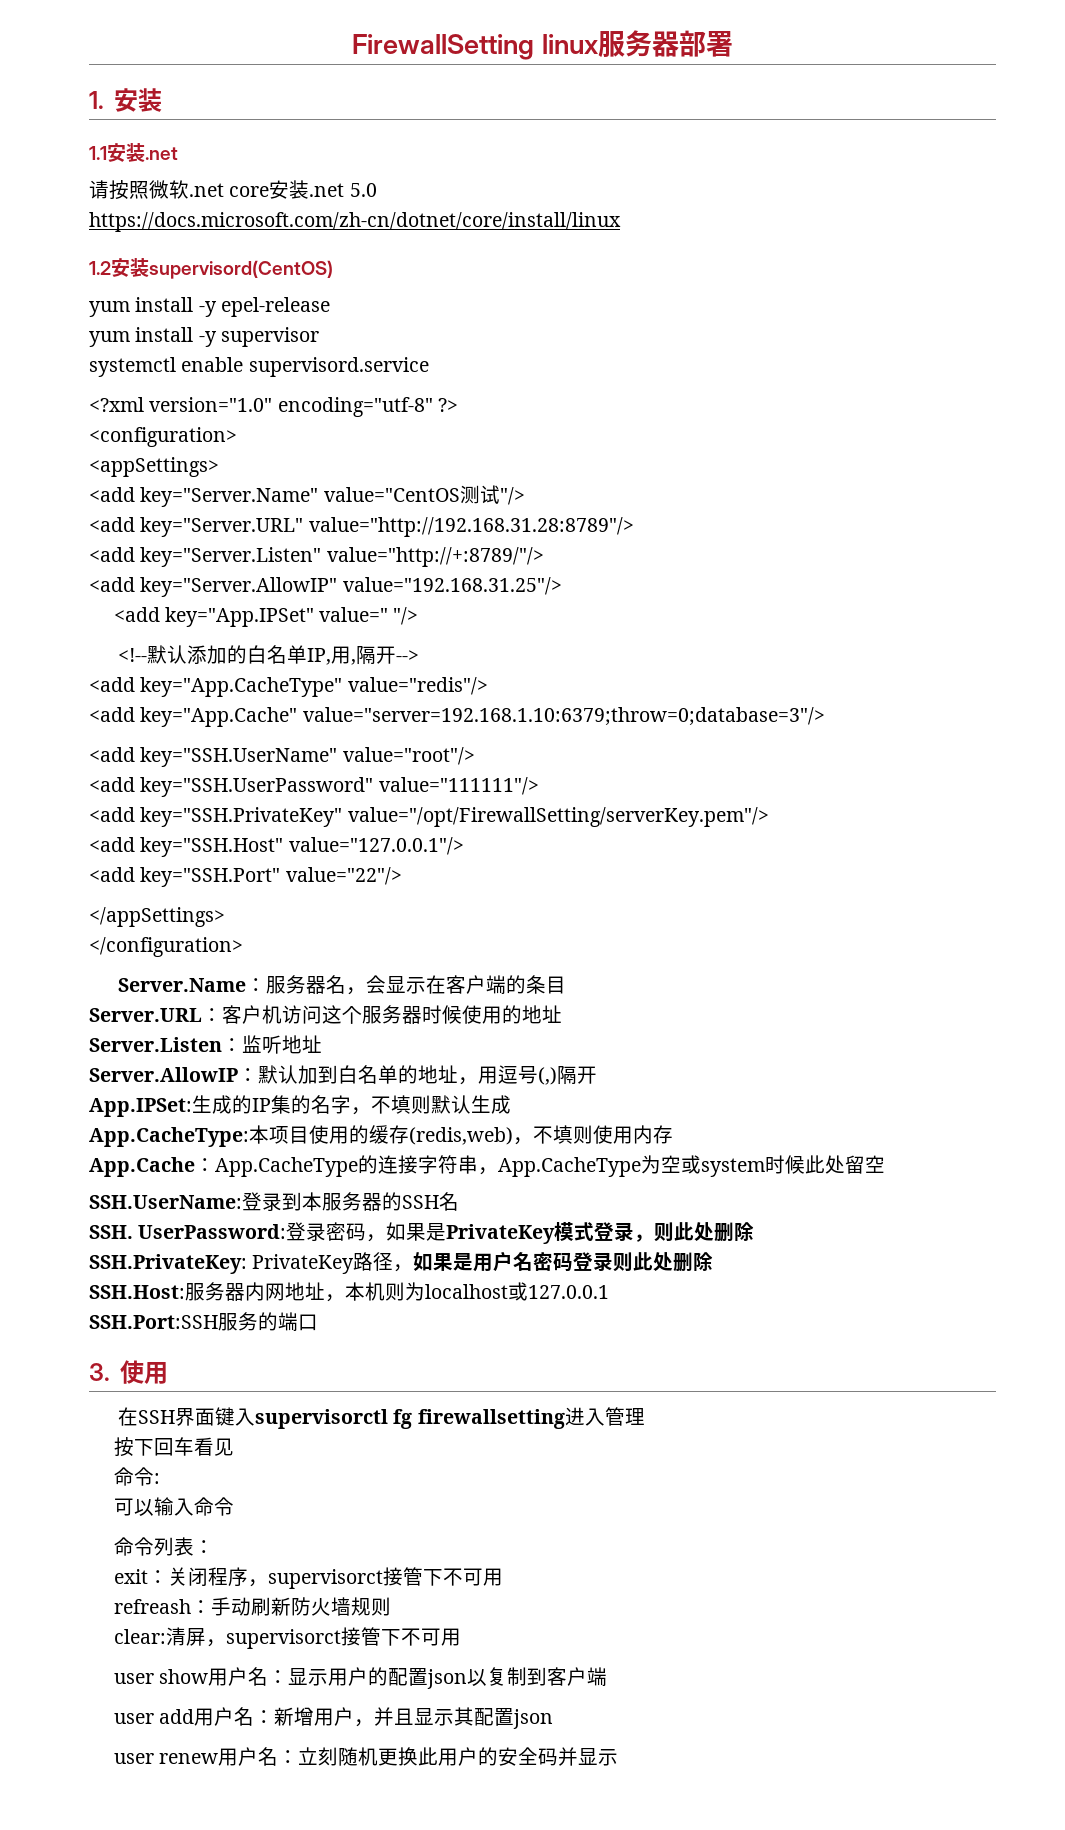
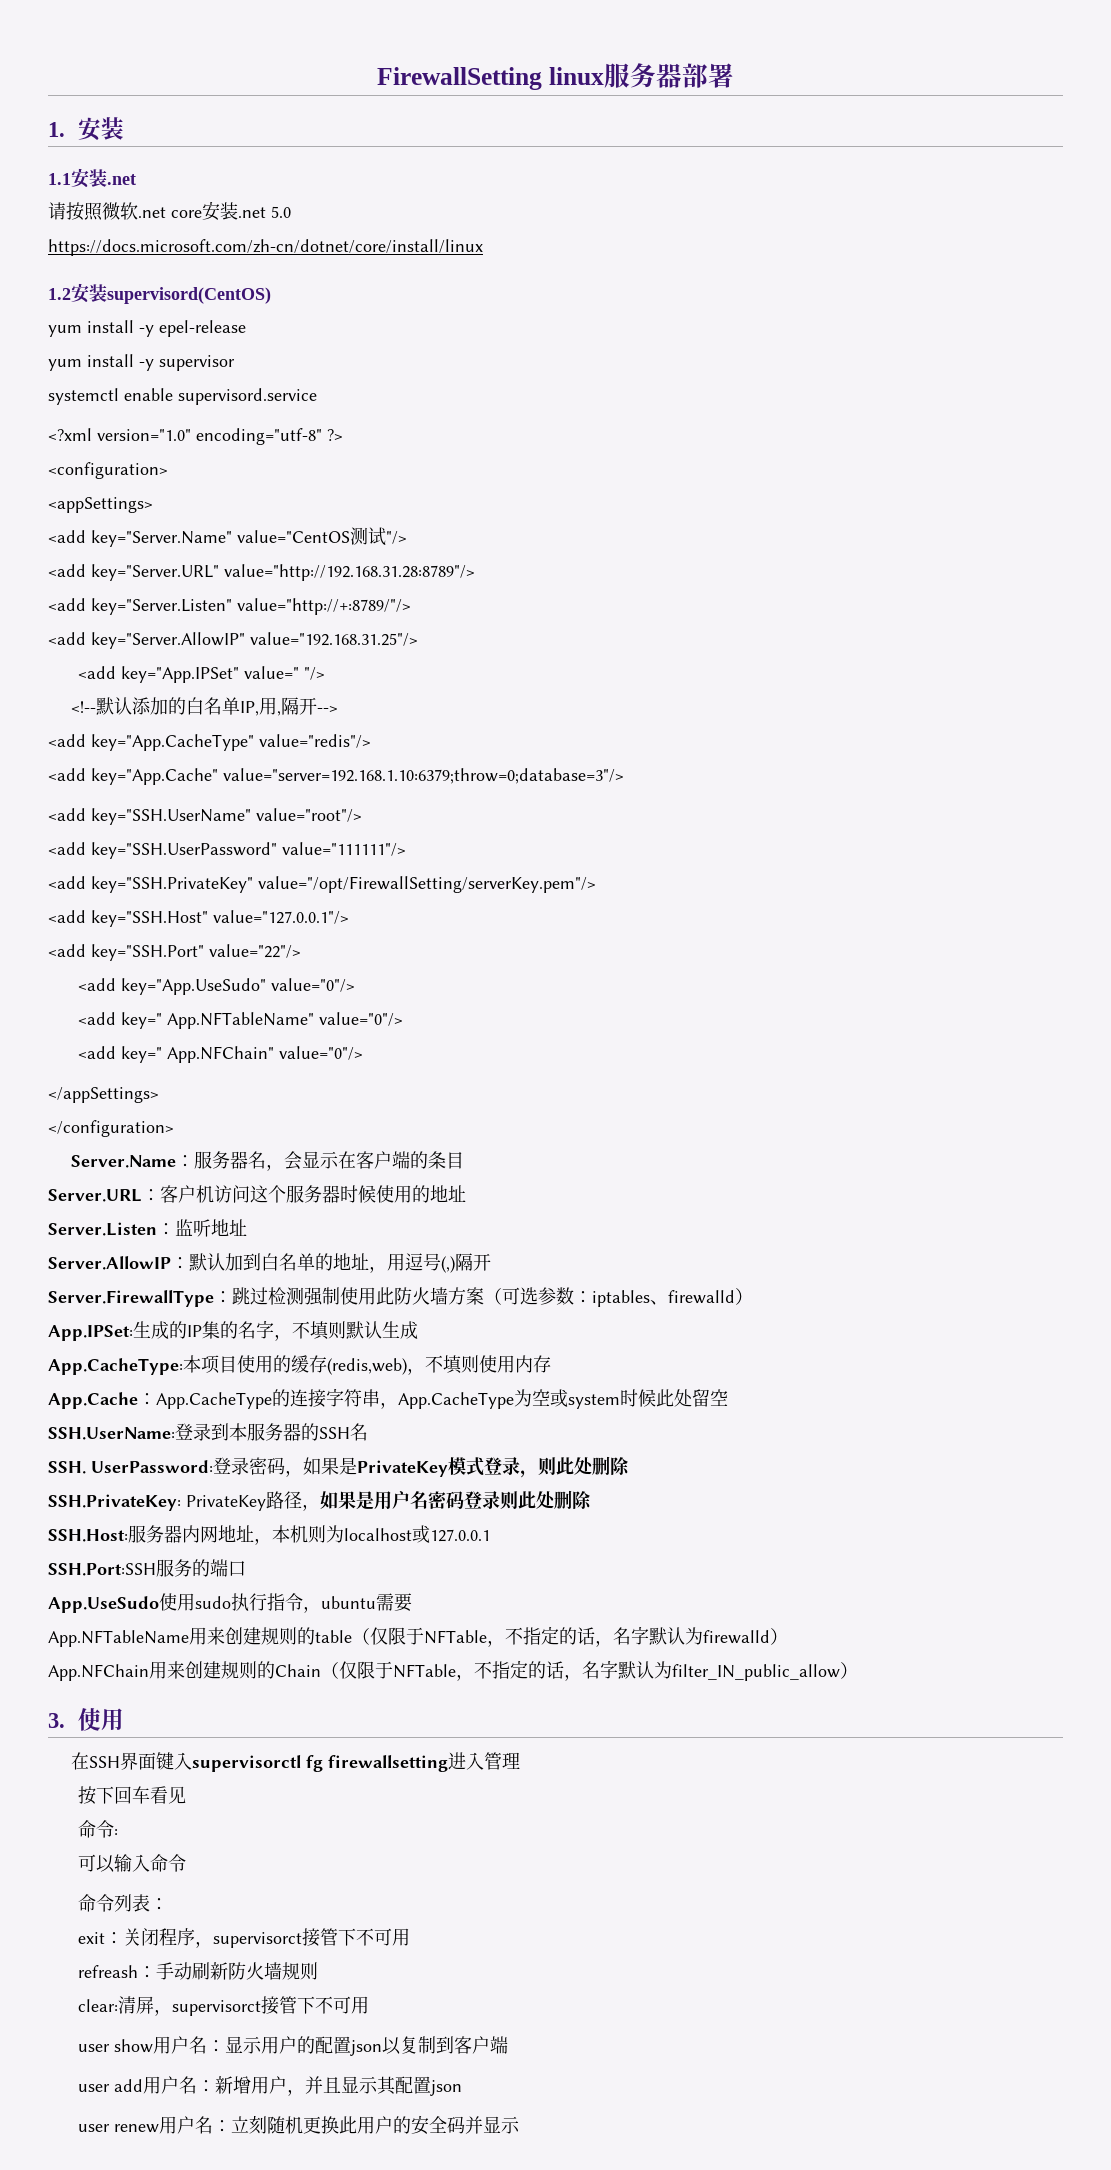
(402, 876) none -> [78,978,356,995] [78,1012,404,1029] [78,1046,364,1063] // <add key="App.UseSudo" value="0"/> // <add key=" App.NFTableName" value="0"/> // <add key=" App.NFChain" value="0"/>
(597, 1075) none -> [48,1287,753,1307] // Server.FirewallType：跳过检测强制使用此防火墙方案（可选参数：iptables、firewalld）
(318, 1322) none -> [48,1593,412,1613] [48,1626,788,1647] [48,1660,858,1681] // App.UseSudo使用sudo执行指令，ubuntu需要 // App.NFTableName用来创建规则的table（仅限于NFTable，不指定的话，名字默认为firewalld） // App.NFChain用来创建规则的Chain（仅限于NFTable，不指定的话，名字默认为filter_IN_public_allow）

